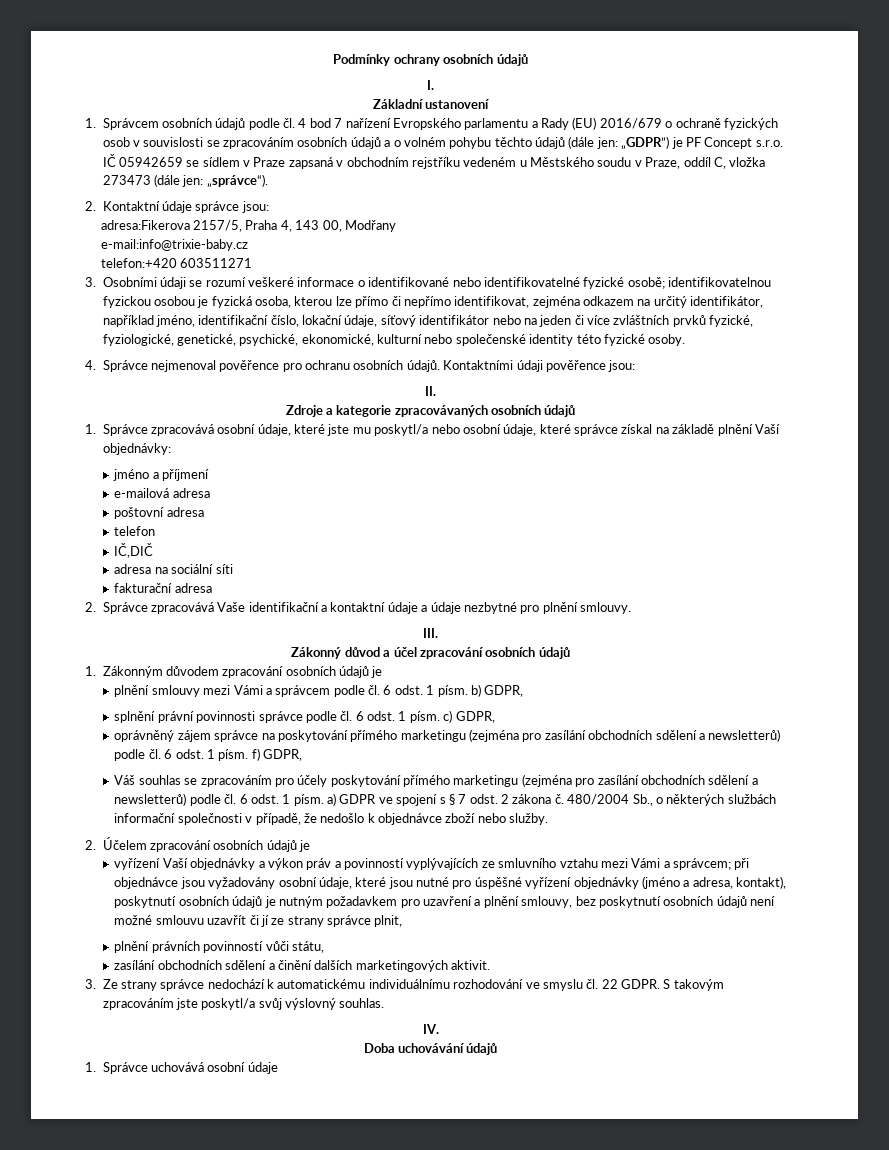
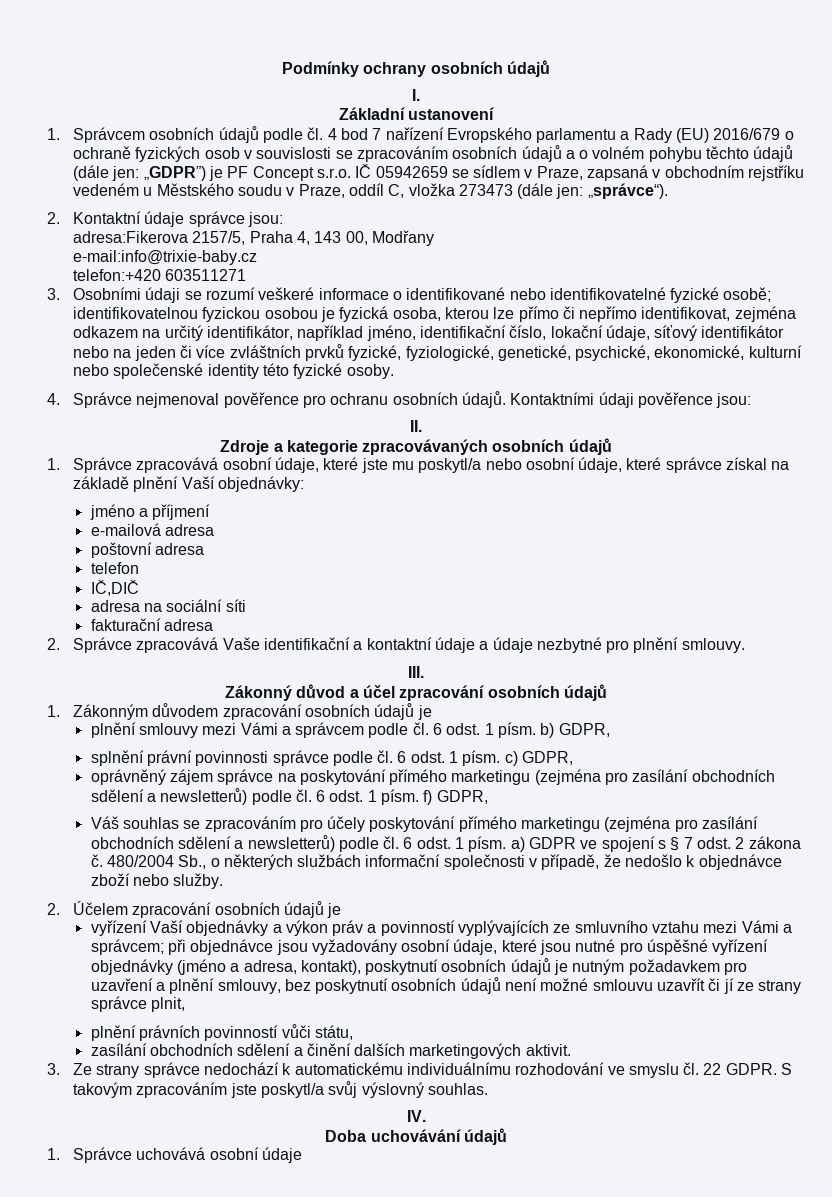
[253,157,286,167] Praze -> [536,166,583,180] Praze,

